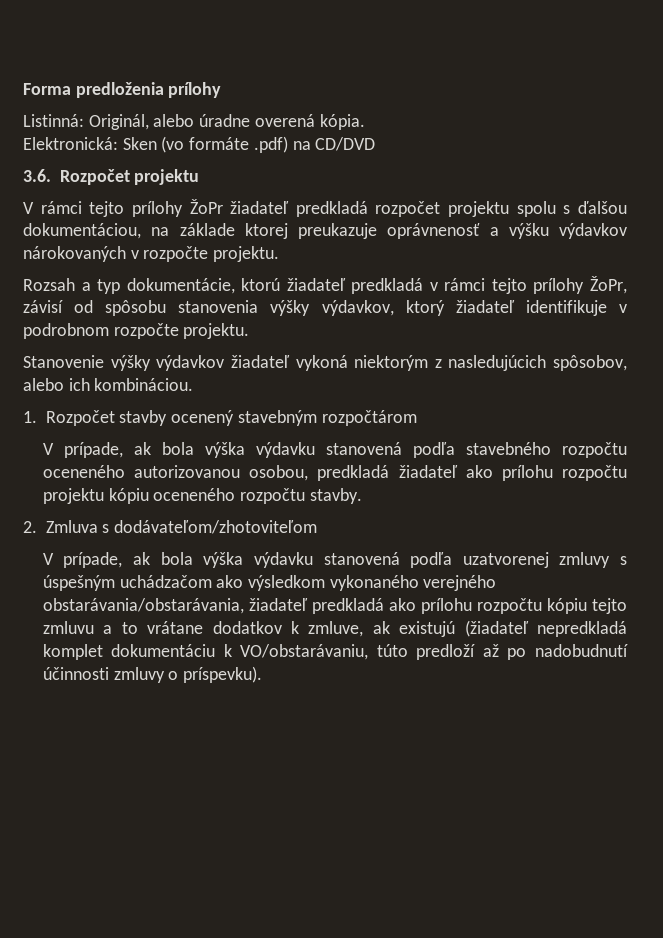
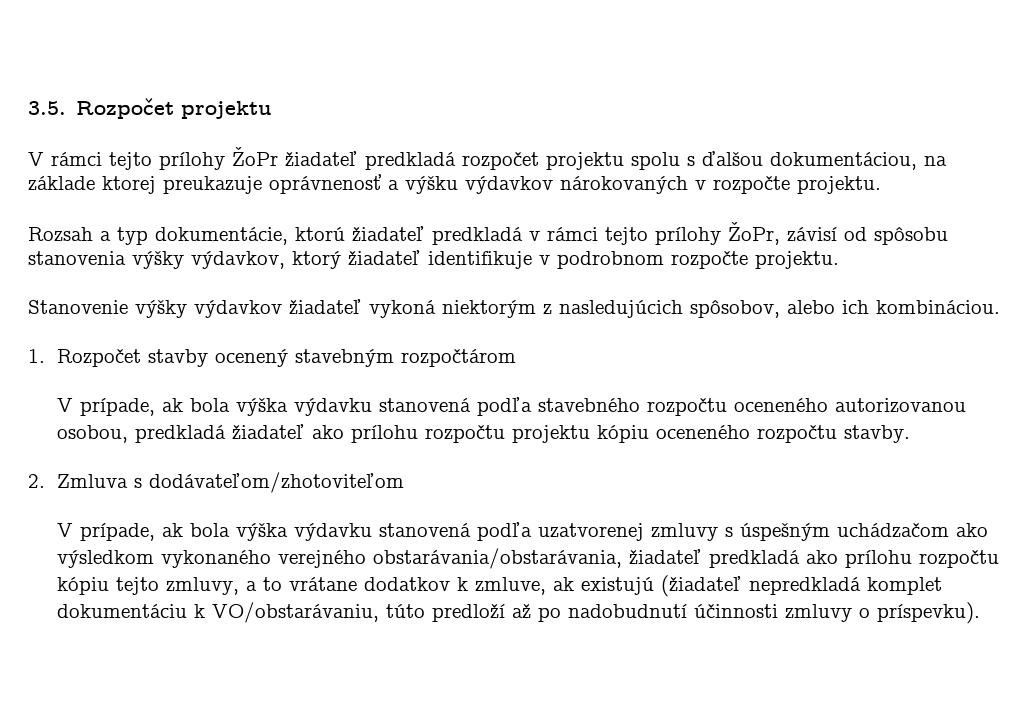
[23,82,222,98] [23,114,365,130] [23,136,376,153] [23,169,51,182] Forma predloženia prílohy // Listinná: Originál, alebo úradne overená kópia. // Elektronická: Sken (vo formáte .pdf) na CD/DVD // 3.6. -> [28,101,66,115] 3.5.
[42,621,94,634] zmluvu -> [166,577,240,595] zmluvy,

